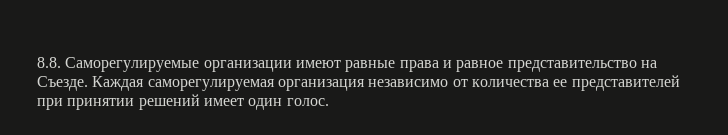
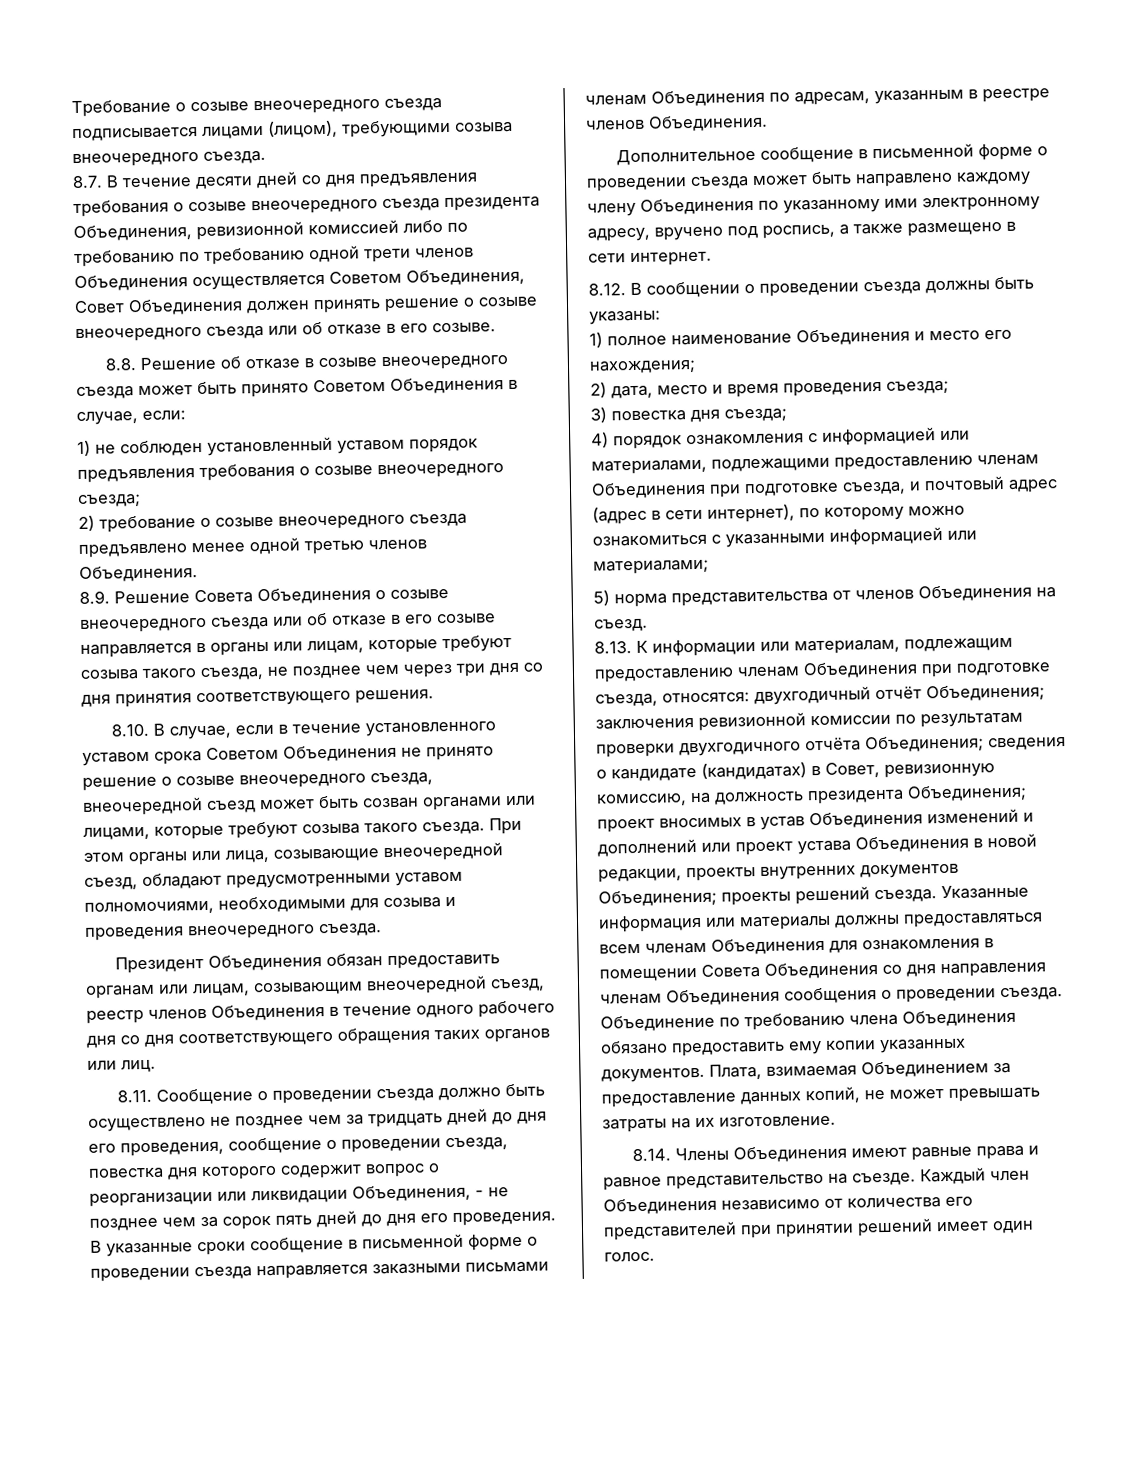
[37,57,292,72] 8.8. Саморегулируемые организации -> [71,98,442,118] [72,119,513,142] [72,150,266,168] [72,171,478,190] [73,196,540,218] [73,219,468,242] [74,245,474,268] [74,268,525,292] [74,296,538,316] [75,322,496,343] [104,355,509,371] [76,377,518,400] [76,410,186,426] [77,436,478,457] [77,463,504,484] [78,494,141,508] [78,513,467,533] [78,537,427,559] [79,565,198,582] [79,587,449,605] [80,612,496,633] [80,634,512,658] [80,662,543,681] [81,689,434,708] [110,721,496,740] [82,744,494,766] [82,772,433,791] [82,795,536,816] [83,817,522,840] [83,842,503,866] [84,871,463,890] [84,895,456,915] [85,923,382,941] [114,953,500,974] [85,975,545,999] [86,1000,555,1024] [86,1027,550,1048] [87,1059,156,1073] [116,1083,545,1105] [88,1108,547,1132] [88,1137,508,1157] [88,1163,440,1181] [89,1184,509,1207] [89,1210,556,1231] [90,1233,538,1257] [90,1261,549,1282] [585,88,1050,107] [586,114,768,132] [615,143,1048,166] [586,171,1031,192] [587,196,1040,217] [587,221,1016,242] [588,251,712,267] [588,276,1034,298] [589,310,661,325] [589,328,1012,348] [589,359,696,374] [590,380,949,399] [590,407,787,423] [591,427,970,450] [591,454,1039,475] [591,475,1058,499] [592,504,965,525] [592,526,977,548] [593,559,709,575] [593,584,1056,608] [594,618,648,632] [594,637,1013,657] [594,661,1051,683] [595,684,1045,707] [595,712,1023,731] [596,735,1066,758] [596,762,995,782] [596,784,1027,807] [597,808,1034,833] [597,833,1037,857] [598,863,959,883] [598,884,1029,907] [598,912,1043,933] [599,937,994,955] [599,962,1046,982] [600,987,1063,1006] [600,1009,1016,1032] [600,1038,966,1057] [601,1060,1011,1083] [601,1086,1040,1108] [602,1115,836,1133] [631,1145,847,1163] Требование о созыве внеочередного съезда подписывается лицами (лицом), требующими созыва внеочередного съезда. // 8.7. В течение десяти дней со дня предъявления требования о созыве внеочередного съезда президента Объединения, ревизионной комиссией либо по требованию по требованию одной трети членов Объединения осуществляется Советом Объединения, Совет Объединения должен принять решение о созыве внеочередного съезда или об отказе в его созыве. // 8.8. Решение об отказе в созыве внеочередного съезда может быть принято Советом Объединения в случае, если: // 1) не соблюден установленный уставом порядок предъявления требования о созыве внеочередного съезда; // 2) требование о созыве внеочередного съезда предъявлено менее одной третью членов Объединения. // 8.9. Решение Совета Объединения о созыве внеочередного съезда или об отказе в его созыве направляется в органы или лицам, которые требуют созыва такого съезда, не позднее чем через три дня со дня принятия соответствующего решения. // 8.10. В случае, если в течение установленного уставом срока Советом Объединения не принято решение о созыве внеочередного съезда, внеочередной съезд может быть созван органами или лицами, которые требуют созыва такого съезда. При этом органы или лица, созывающие внеочередной съезд, обладают предусмотренными уставом полномочиями, необходимыми для созыва и проведения внеочередного съезда. // Президент Объединения обязан предоставить органам или лицам, созывающим внеочередной съезд, реестр членов Объединения в течение одного рабочего дня со дня соответствующего обращения таких органов или лиц. // 8.11. Сообщение о проведении съезда должно быть осуществлено не позднее чем за тридцать дней до дня его проведения, сообщение о проведении съезда, повестка дня которого содержит вопрос о реорганизации или ликвидации Объединения, - не позднее чем за сорок пять дней до дня его проведения. В указанные сроки сообщение в письменной форме о проведении съезда направляется заказными письмами членам Объединения по адресам, указанным в реестре членов Объединения. // Дополнительное сообщение в письменной форме о проведении съезда может быть направлено каждому члену Объединения по указанному ими электронному адресу, вручено под роспись, а также размещено в сети интернет. // 8.12. В сообщении о проведении съезда должны быть указаны: // 1) полное наименование Объединения и место его нахождения; // 2) дата, место и время проведения съезда; // 3) повестка дня съезда; // 4) порядок ознакомления с информацией или материалами, подлежащими предоставлению членам Объединения при подготовке съезда, и почтовый адрес (адрес в сети интернет), по которому можно ознакомиться с указанными информацией или материалами; // 5) норма представительства от членов Объединения на съезд. // 8.13. К информации или материалам, подлежащим предоставлению членам Объединения при подготовке съезда, относятся: двухгодичный отчёт Объединения; заключения ревизионной комиссии по результатам проверки двухгодичного отчёта Объединения; сведения о кандидате (кандидатах) в Совет, ревизионную комиссию, на должность президента Объединения; проект вносимых в устав Объединения изменений и дополнений или проект устава Объединения в новой редакции, проекты внутренних документов Объединения; проекты решений съезда. Указанные информация или материалы должны предоставляться всем членам Объединения для ознакомления в помещении Совета Объединения со дня направления членам Объединения сообщения о проведении съезда. Объединение по требованию члена Объединения обязано предоставить ему копии указанных документов. Плата, взимаемая Объединением за предоставление данных копий, не может превышать затраты на их изготовление. // 8.14. Члены Объединения
[37,76,365,91] Съезде. Каждая саморегулируемая организация -> [852,1167,1030,1186] [603,1197,717,1215] съезде. Каждый член Объединения
[553,79,568,87] ее -> [945,1196,973,1207] его

